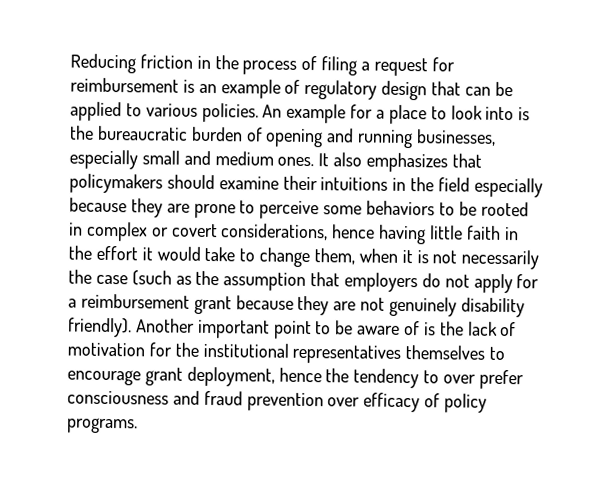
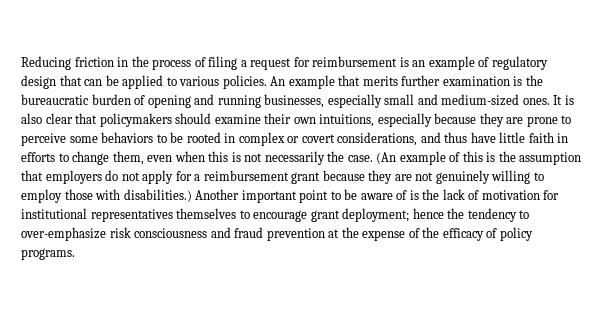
[350,104,515,125] for a place to look into -> [338,75,510,86] that merits further examination
[214,151,274,166] medium -> [441,94,520,106] medium-sized
[333,152,449,173] also emphasizes -> [564,95,574,105] [21,113,73,124] is also clear
[320,177,471,192] intuitions in the field -> [293,114,375,127] own intuitions,
[332,224,519,245] [68,245,540,270] [68,269,192,286] hence having little faith in the effort it would take to change them, when it is not necessarily the case (such as -> [420,132,569,143] [21,151,496,165] and thus have little faith in efforts to change them, even when this is not necessarily the case. (An example of this is
[460,297,525,318] [68,317,132,338] disability friendly). -> [491,170,544,184] [21,189,192,203] willing to employ those with disabilities.)
[174,342,199,357] the -> (560, 195) none
[186,366,275,387] deployment, -> [342,208,410,222] deployment;
[443,369,524,390] over prefer -> [21,227,131,241] over-emphasize risk
[327,397,361,407] over -> [328,227,440,241] at the expense of the

